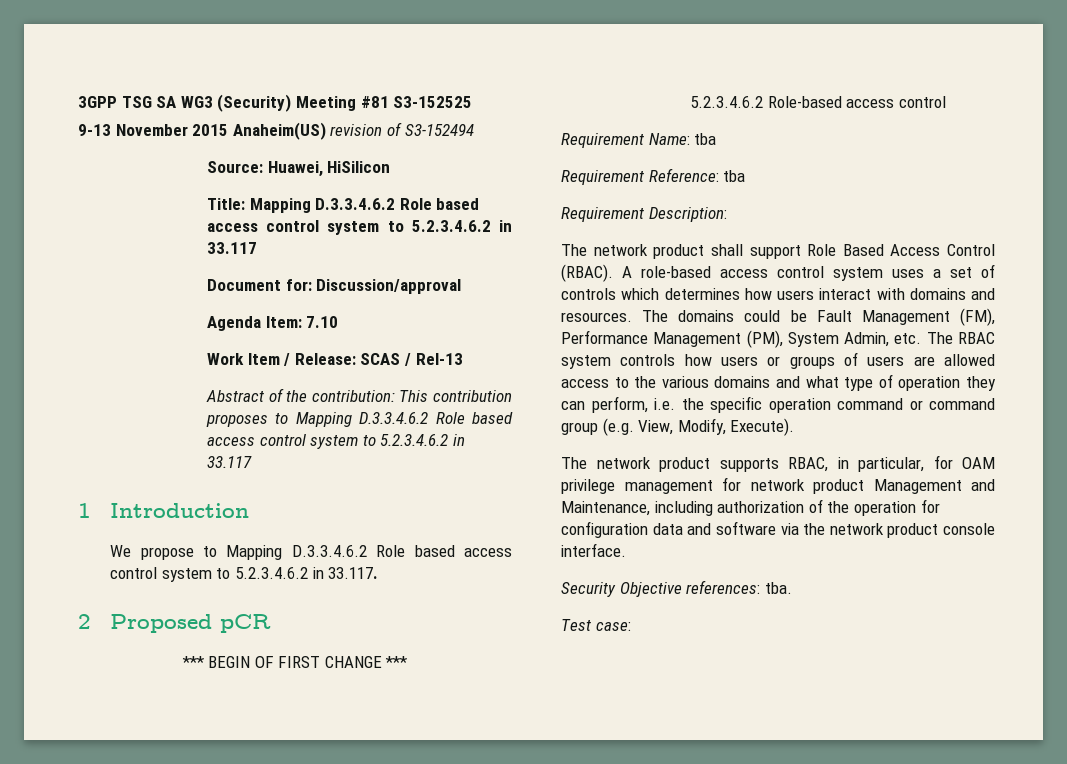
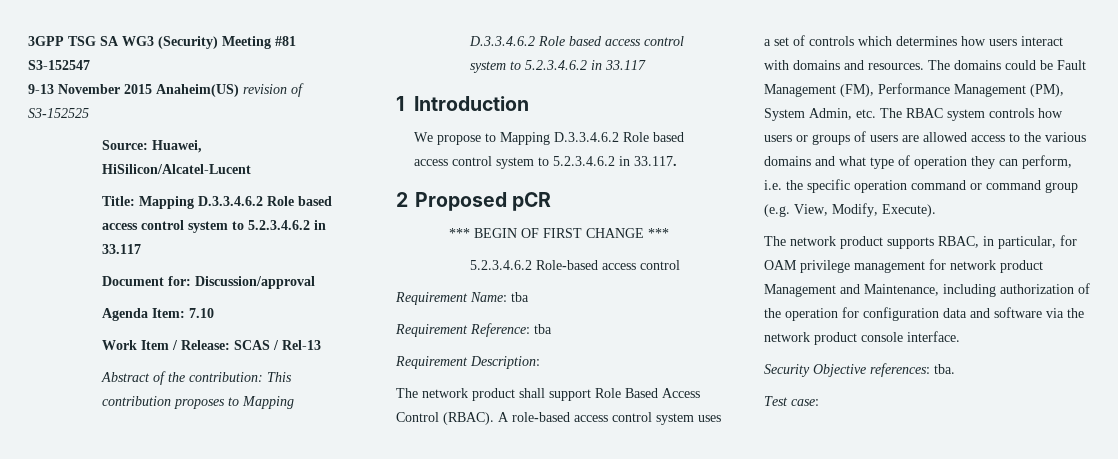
[393,96,473,108] S3-152525 -> [28,60,90,70] S3-152547
[404,124,474,136] S3-152494 -> [28,108,89,118] S3-152525
[327,161,391,173] HiSilicon -> [101,164,251,174] HiSilicon/Alcatel-Lucent

